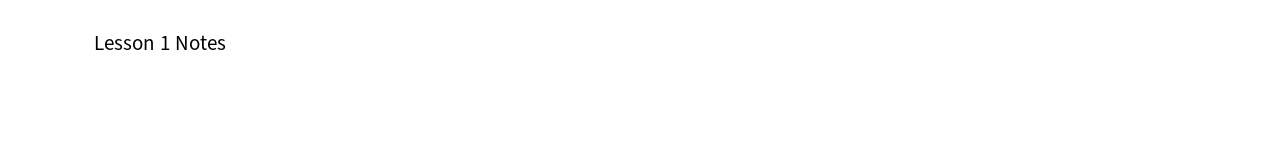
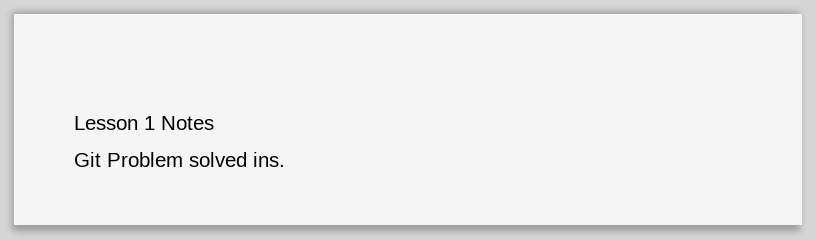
(227, 42) none -> [74,152,285,167] // Git Problem solved ins.

